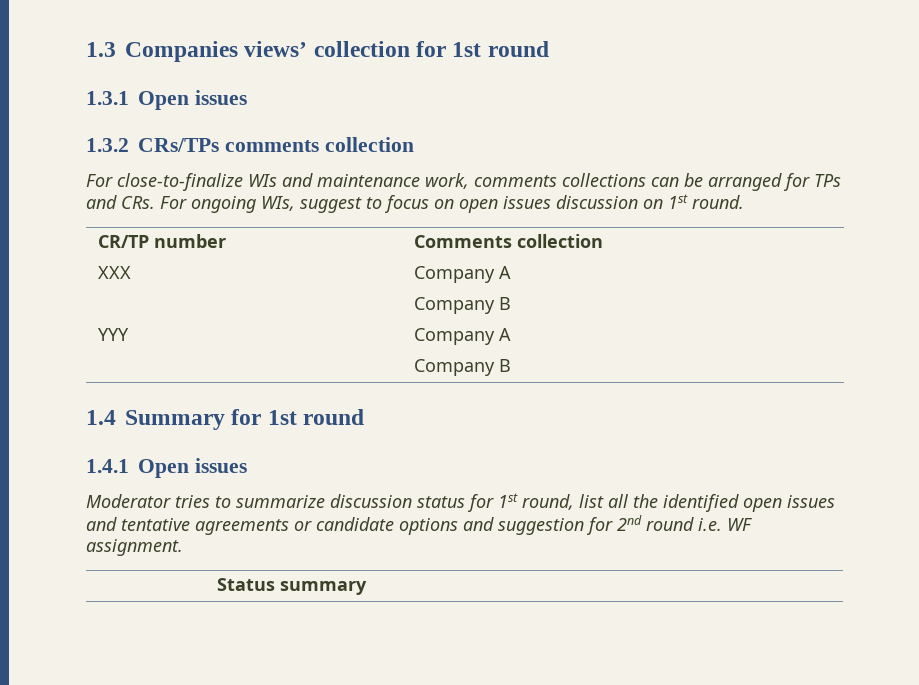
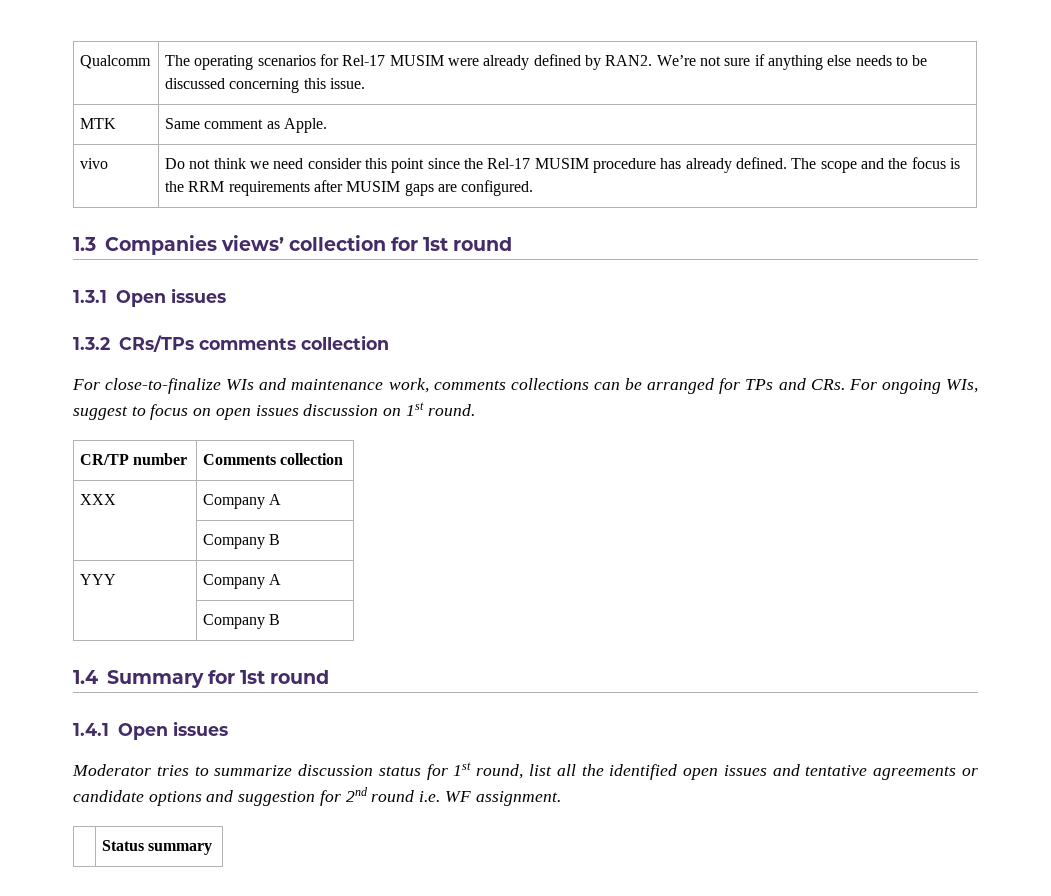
(86, 49) none -> [80,55,152,69] [165,54,928,70] [165,78,366,93] [80,118,117,129] [165,118,328,133] [80,158,109,169] [165,157,960,173] [165,180,534,196] Qualcomm | The operating scenarios for Rel-17 MUSIM were already defined by RAN2. We’re not sure if anything else needs to be discussed concerning this issue. // MTK | Same comment as Apple. // vivo | Do not think we need consider this point since the Rel-17 MUSIM procedure has already defined. The scope and the focus is the RRM requirements after MUSIM gaps are configured. //

